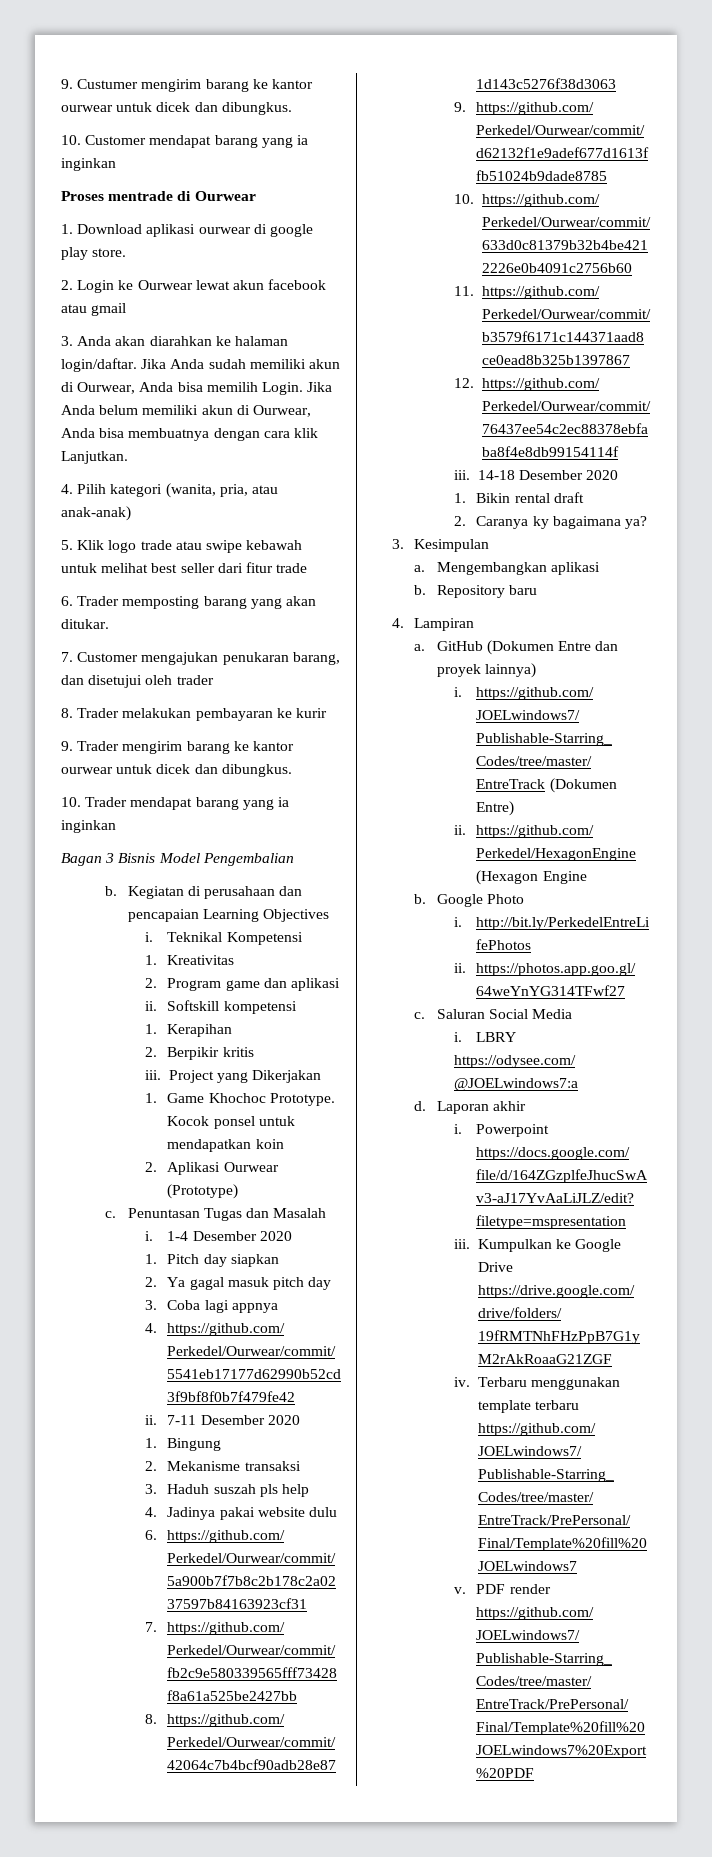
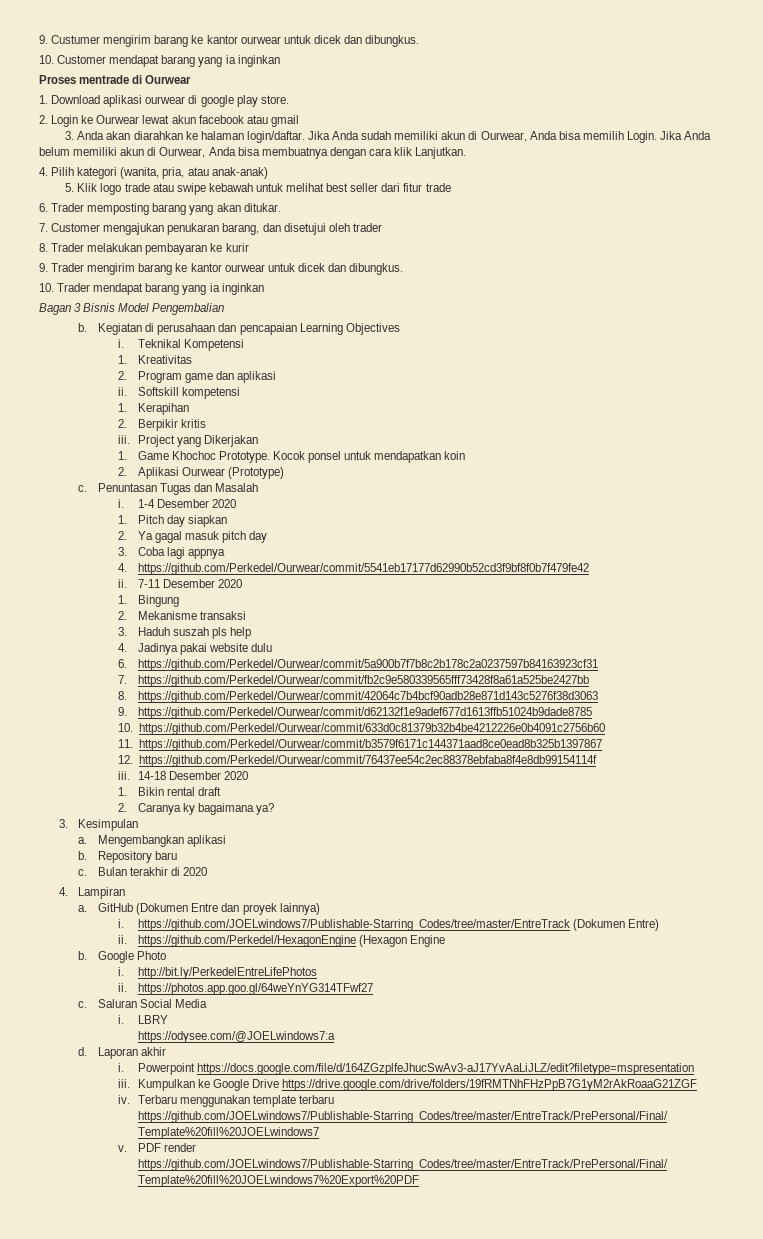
(537, 590) none -> [78,867,208,876] // c. Bulan terakhir di 2020

